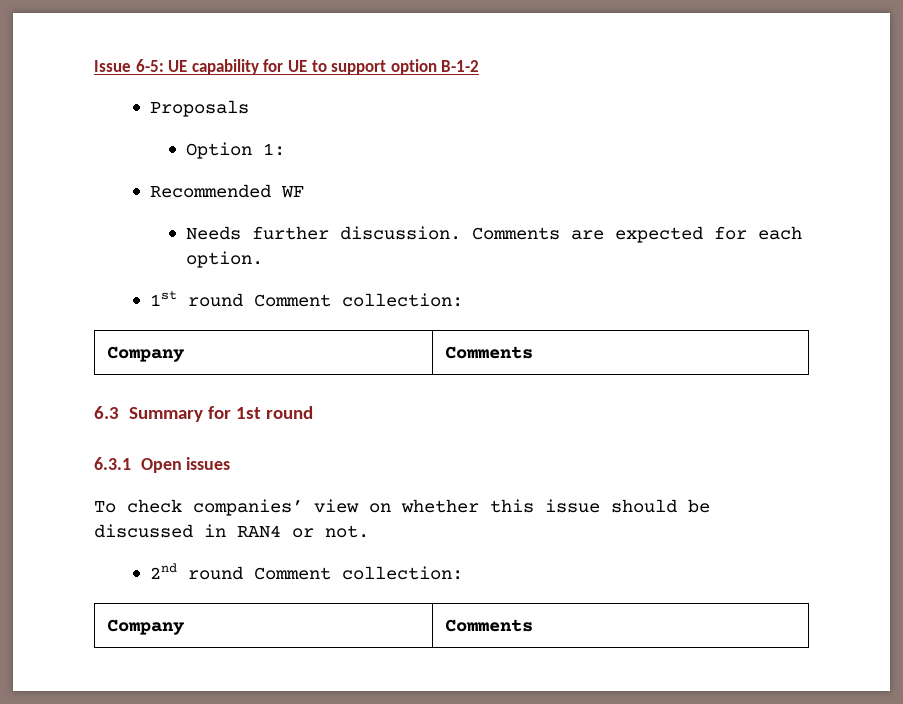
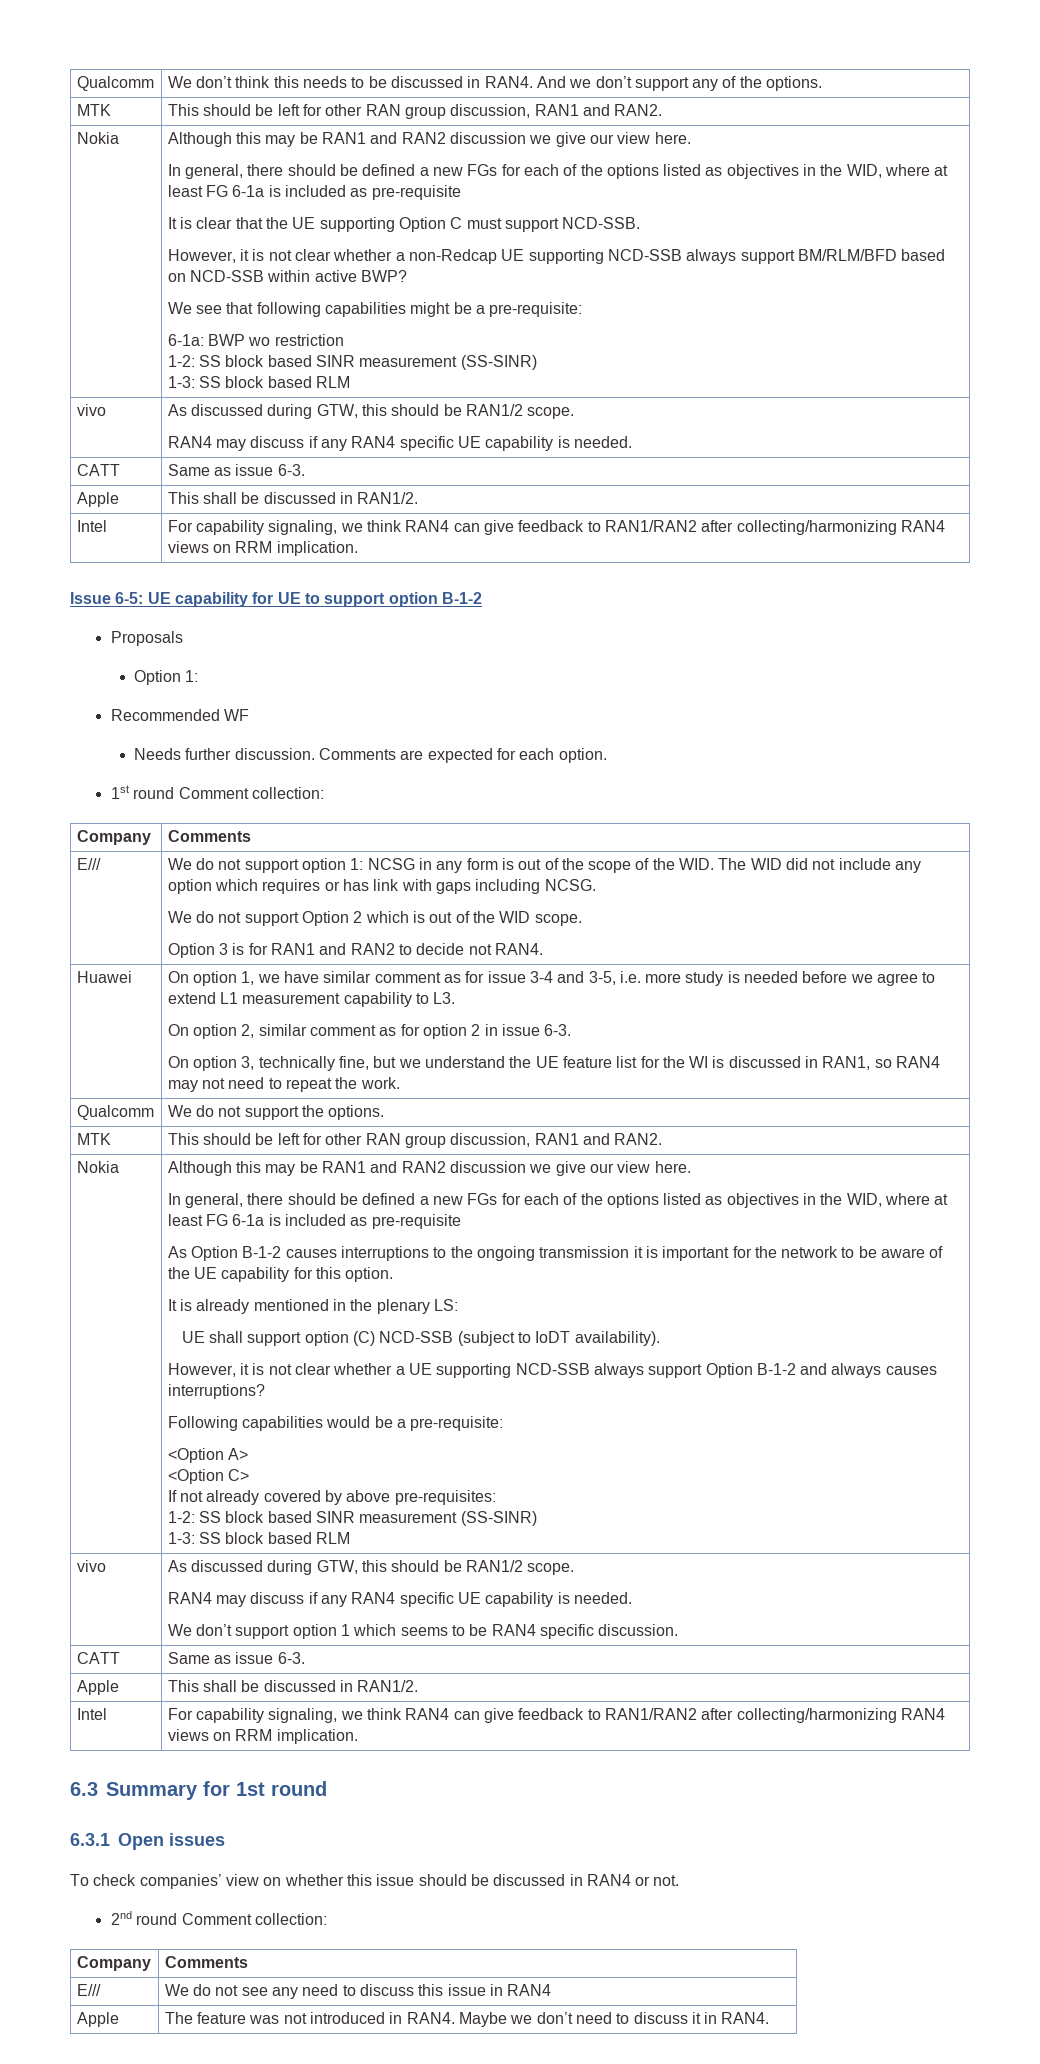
(94, 66) none -> [76,76,154,91] [167,76,823,91] [76,104,111,116] [167,104,663,119] [76,132,119,144] [167,132,691,147] [167,164,949,179] [167,185,461,200] [167,217,641,232] [167,249,946,264] [167,270,407,282] [167,302,583,317] [167,334,344,346] [167,355,537,370] [167,376,350,388] [76,404,106,416] [167,404,575,419] [167,436,632,451] [76,464,120,476] [167,464,305,476] [76,492,119,507] [167,492,419,504] [76,520,107,532] [167,520,945,535] [167,541,358,556] Qualcomm | We don’t think this needs to be discussed in RAN4. And we don’t support any of the options. // MTK | This should be left for other RAN group discussion, RAN1 and RAN2. // Nokia | Although this may be RAN1 and RAN2 discussion we give our view here. // In general, there should be defined a new FGs for each of the options listed as objectives in the WID, where at least FG 6-1a is included as pre-requisite // It is clear that the UE supporting Option C must support NCD-SSB. // However, it is not clear whether a non-Redcap UE supporting NCD-SSB always support BM/RLM/BFD based on NCD-SSB within active BWP? // We see that following capabilities might be a pre-requisite: // 6-1a: BWP wo restriction // 1-2: SS block based SINR measurement (SS-SINR) // 1-3: SS block based RLM // vivo | As discussed during GTW, this should be RAN1/2 scope. // RAN4 may discuss if any RAN4 specific UE capability is needed. // CATT | Same as issue 6-3. // Apple | This shall be discussed in RAN1/2. // Intel | For capability signaling, we think RAN4 can give feedback to RAN1/RAN2 after collecting/harmonizing RAN4 views on RRM implication. //
(533, 352) none -> [76,858,101,870] [167,858,922,873] [167,879,596,894] [167,911,582,926] [167,943,543,958] [76,971,132,983] [167,971,936,986] [167,992,456,1007] [167,1024,572,1039] [167,1056,941,1071] [167,1077,400,1092] [76,1105,154,1120] [167,1105,385,1120] [76,1133,111,1145] [167,1133,663,1148] [76,1161,119,1173] [167,1161,691,1176] [167,1193,949,1208] [167,1214,461,1229] [167,1246,944,1261] [167,1267,394,1282] [167,1299,458,1314] [181,1331,660,1346] [167,1363,937,1378] [167,1384,265,1399] [167,1416,504,1431] [167,1448,248,1463] [167,1469,249,1484] [167,1490,496,1505] [167,1511,537,1526] [167,1532,350,1544] [76,1560,106,1572] [167,1560,575,1575] [167,1592,632,1607] [167,1624,679,1639] [76,1652,120,1664] [167,1652,305,1664] [76,1680,119,1695] [167,1680,419,1692] [76,1708,107,1720] [167,1708,945,1723] [167,1729,358,1744] // E/// | We do not support option 1: NCSG in any form is out of the scope of the WID. The WID did not include any option which requires or has link with gaps including NCSG. // We do not support Option 2 which is out of the WID scope. // Option 3 is for RAN1 and RAN2 to decide not RAN4. // Huawei | On option 1, we have similar comment as for issue 3-4 and 3-5, i.e. more study is needed before we agree to extend L1 measurement capability to L3. // On option 2, similar comment as for option 2 in issue 6-3. // On option 3, technically fine, but we understand the UE feature list for the WI is discussed in RAN1, so RAN4 may not need to repeat the work. // Qualcomm | We do not support the options. // MTK | This should be left for other RAN group discussion, RAN1 and RAN2. // Nokia | Although this may be RAN1 and RAN2 discussion we give our view here. // In general, there should be defined a new FGs for each of the options listed as objectives in the WID, where at least FG 6-1a is included as pre-requisite // As Option B-1-2 causes interruptions to the ongoing transmission it is important for the network to be aware of the UE capability for this option. // It is already mentioned in the plenary LS: // UE shall support option (C) NCD-SSB (subject to IoDT availability). // However, it is not clear whether a UE supporting NCD-SSB always support Option B-1-2 and always causes interruptions? // Following capabilities would be a pre-requisite: // <Option A> // <Option C> // If not already covered by above pre-requisites: // 1-2: SS block based SINR measurement (SS-SINR) // 1-3: SS block based RLM // vivo | As discussed during GTW, this should be RAN1/2 scope. // RAN4 may discuss if any RAN4 specific UE capability is needed. // We don’t support option 1 which seems to be RAN4 specific discussion. // CATT | Same as issue 6-3. // Apple | This shall be discussed in RAN1/2. // Intel | For capability signaling, we think RAN4 can give feedback to RAN1/RAN2 after collecting/harmonizing RAN4 views on RRM implication.
(533, 625) none -> [76,1984,101,1996] [164,1984,552,1999] [76,2012,119,2027] [164,2012,770,2027] // E/// | We do not see any need to discuss this issue in RAN4 // Apple | The feature was not introduced in RAN4. Maybe we don’t need to discuss it in RAN4.

